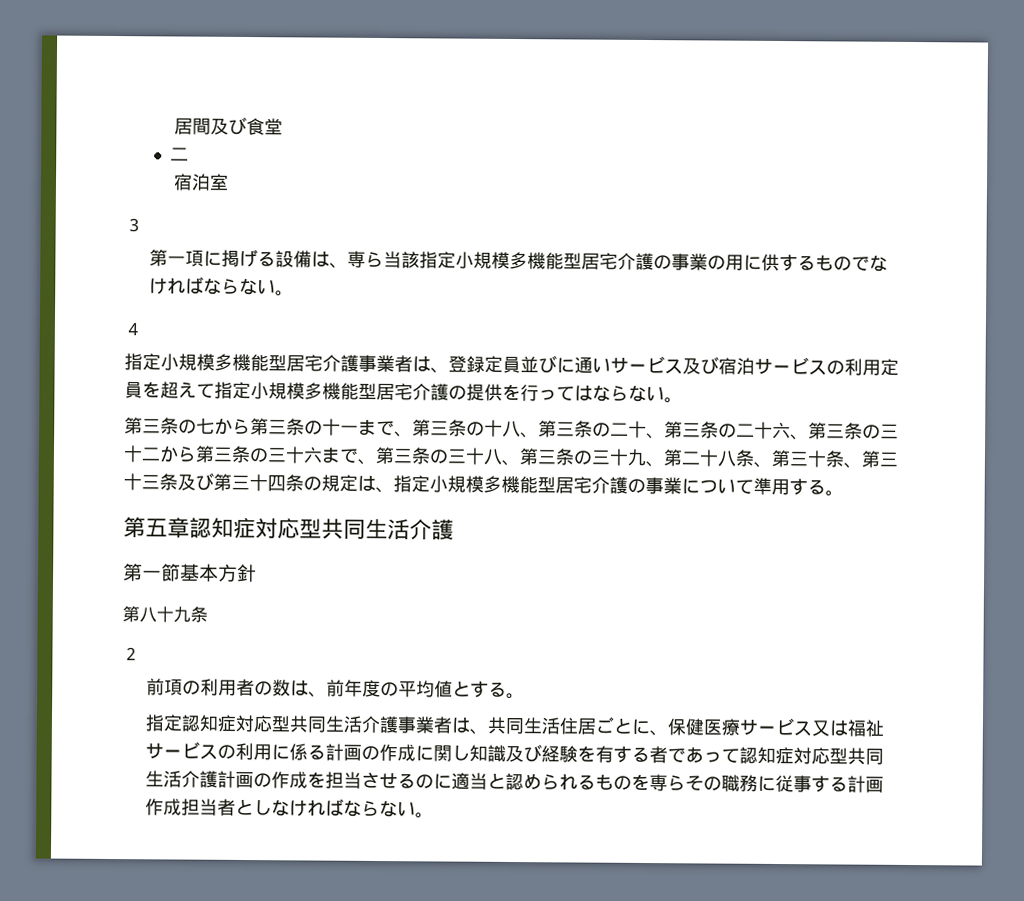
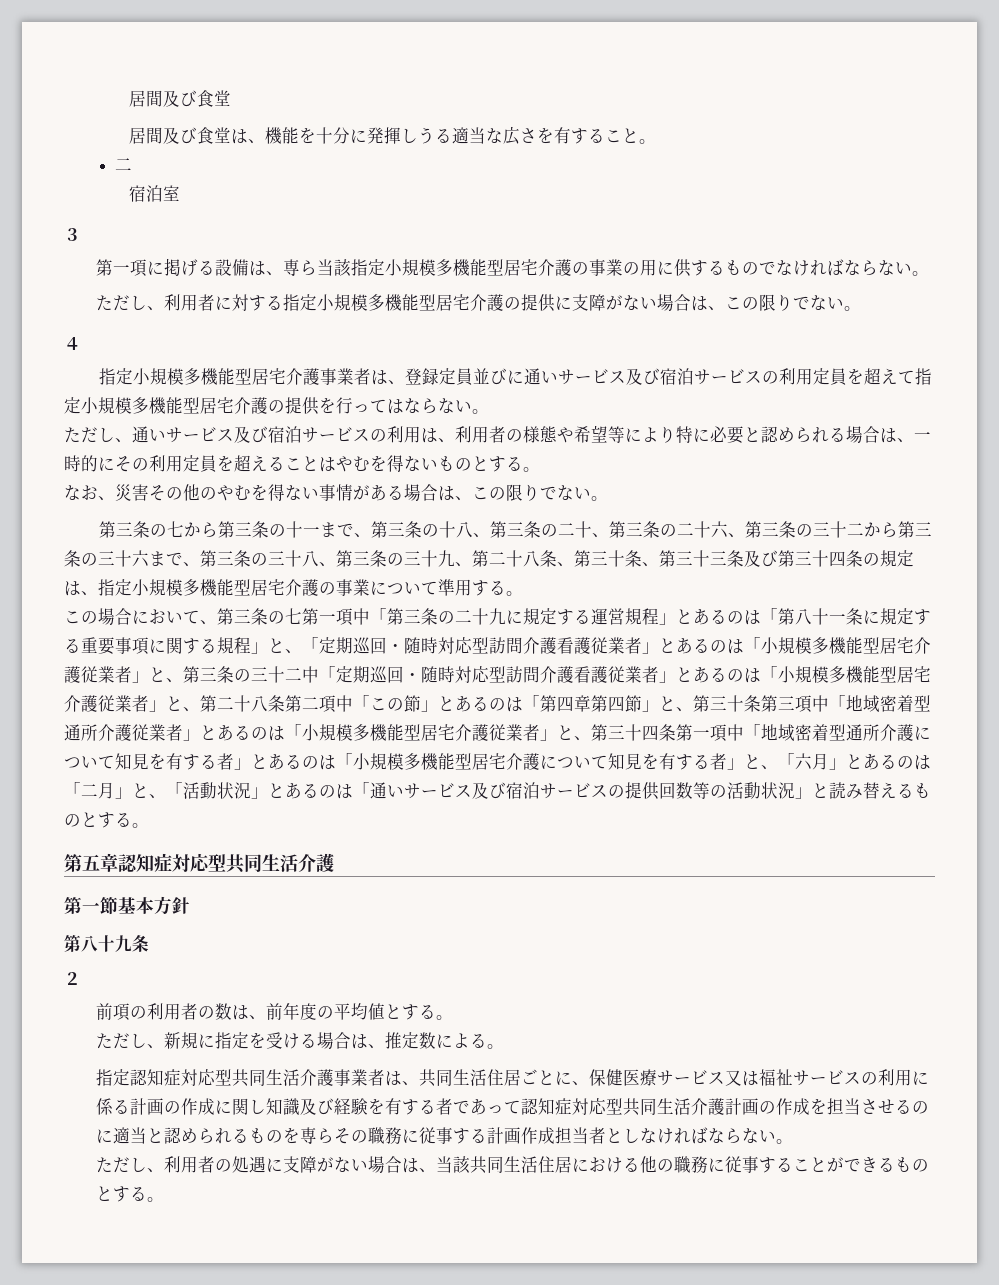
[174,116,284,136] 居間及び食堂 -> [128,90,231,107] [128,126,656,145] 居間及び食堂 // 居間及び食堂は、機能を十分に発揮しうる適当な広さを有すること。
(295, 293) none -> [96,294,862,312] // ただし、利用者に対する指定小規模多機能型居宅介護の提供に支障がない場合は、この限りでない。
(683, 400) none -> [64,425,931,444] [64,455,540,472] [64,484,608,501] // ただし、通いサービス及び宿泊サービスの利用は、利用者の様態や希望等により特に必要と認められる場合は、一時的にその利用定員を超えることはやむを得ないものとする。 // なお、災害その他のやむを得ない事情がある場合は、この限りでない。
(844, 493) none -> [64,608,931,626] [64,637,931,655] [64,666,931,683] [64,695,931,713] [64,724,931,742] [64,753,931,770] [64,782,931,800] [64,812,149,828] // この場合において、第三条の七第一項中「第三条の二十九に規定する運営規程」とあるのは「第八十一条に規定する重要事項に関する規程」と、「定期巡回・随時対応型訪問介護看護従業者」とあるのは「小規模多機能型居宅介護従業者」と、第三条の三十二中「定期巡回・随時対応型訪問介護看護従業者」とあるのは「小規模多機能型居宅介護従業者」と、第二十八条第二項中「この節」とあるのは「第四章第四節」と、第三十条第三項中「地域密着型通所介護従業者」とあるのは「小規模多機能型居宅介護従業者」と、第三十四条第一項中「地域密着型通所介護について知見を有する者」とあるのは「小規模多機能型居宅介護について知見を有する者」と、「六月」とあるのは「二月」と、「活動状況」とあるのは「通いサービス及び宿泊サービスの提供回数等の活動状況」と読み替えるものとする。
(526, 696) none -> [96,1032,505,1049] // ただし、新規に指定を受ける場合は、推定数による。
(435, 815) none -> [96,1156,930,1174] [96,1186,165,1202] // ただし、利用者の処遇に支障がない場合は、当該共同生活住居における他の職務に従事することができるものとする。

